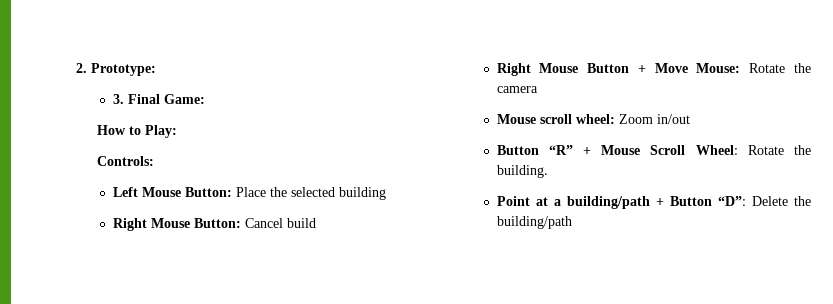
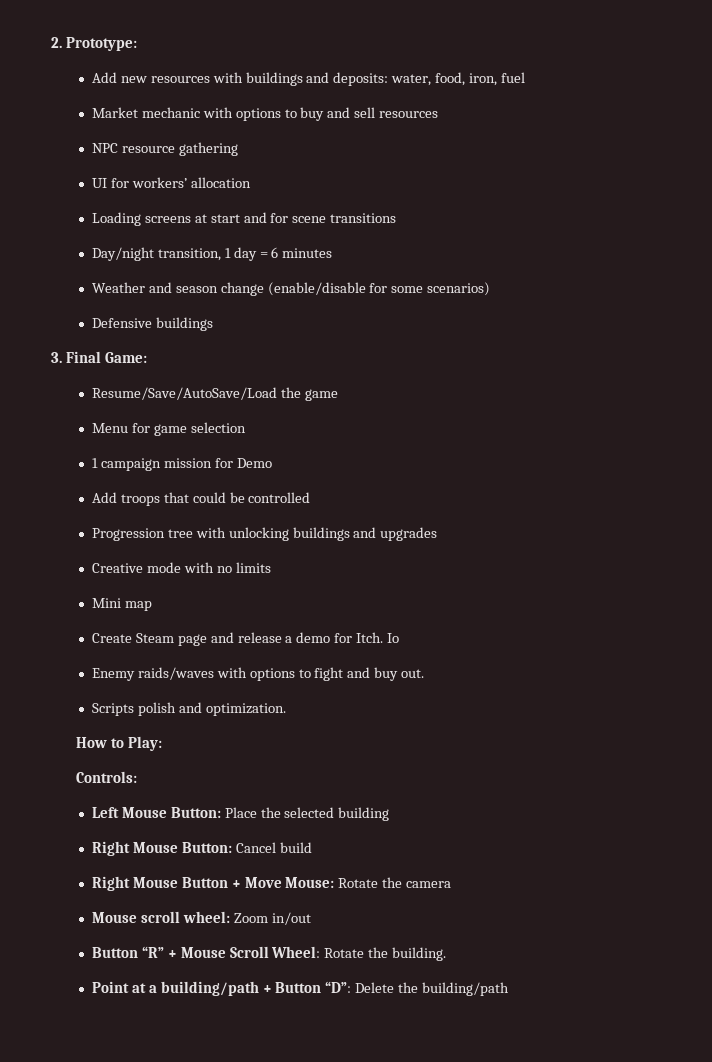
[112,94,205,104] 3. Final Game: -> [91,72,525,86] [91,107,439,121] [91,142,238,156] [91,177,251,188] [91,212,397,226] [91,247,333,261] [91,282,491,296] [91,317,213,331] [51,351,147,363] [91,387,338,401] [91,422,246,436] [91,458,272,471] [91,492,311,506] [91,527,438,541] [91,562,271,573] [91,598,152,611] [91,632,400,646] [91,667,425,681] [91,702,286,716] Add new resources with buildings and deposits: water, food, iron, fuel // Market mechanic with options to buy and sell resources // NPC resource gathering // UI for workers’ allocation // Loading screens at start and for scene transitions // Day/night transition, 1 day = 6 minutes // Weather and season change (enable/disable for some scenarios) // Defensive buildings // 3. Final Game: // Resume/Save/AutoSave/Load the game // Menu for game selection // 1 campaign mission for Demo // Add troops that could be controlled // Progression tree with unlocking buildings and upgrades // Creative mode with no limits // Mini map // Create Steam page and release a demo for Itch. Io // Enemy raids/waves with options to fight and buy out. // Scripts polish and optimization.

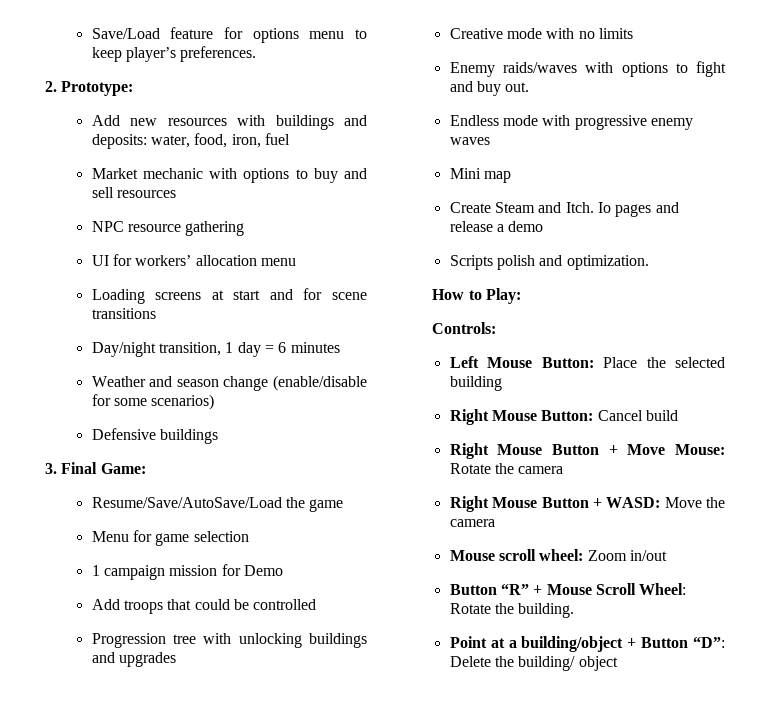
(51, 42) none -> [91,27,367,43] [91,46,257,62] Save/Load feature for options menu to keep player’s preferences. //
(251, 182) none -> [261,258,297,266] menu
[91,598,152,611] [91,632,400,646] // Mini map // Create Steam page and release a demo for Itch. Io -> (634, 33) none
(425, 673) none -> [449,115,694,130] [449,137,490,145] [449,168,512,183] [449,202,679,217] [449,221,544,232] // Endless mode with progressive enemy waves // Mini map // Create Steam and Itch. Io pages and release a demo
(452, 884) none -> [449,496,725,512] [449,519,495,527] // Right Mouse Button + WASD: Move the camera
[160,981,259,996] building/path -> [521,636,624,652] building/object
[422,982,510,996] building/path -> [518,656,618,671] building/ object

